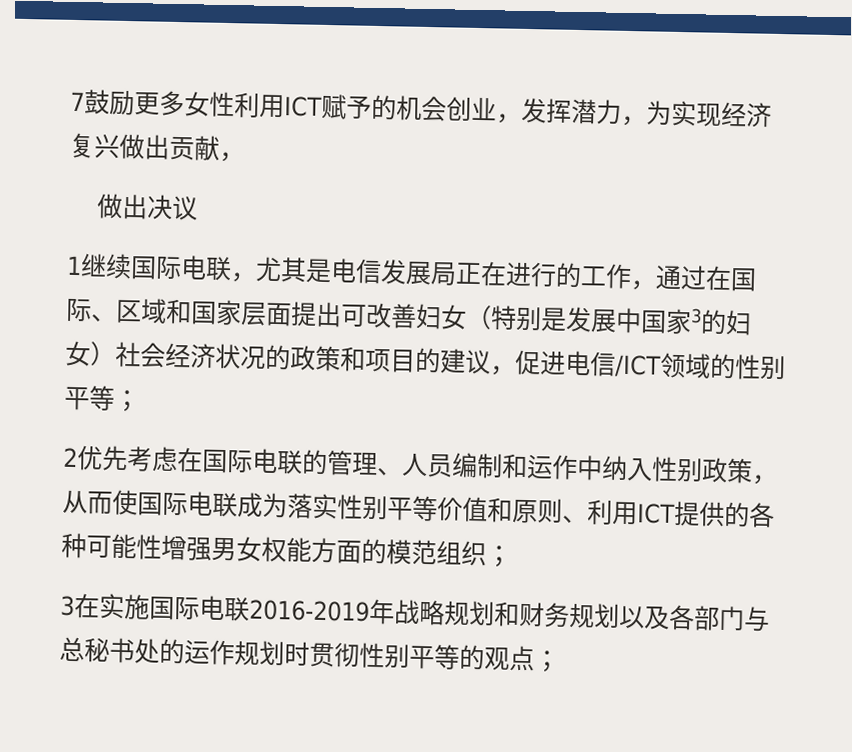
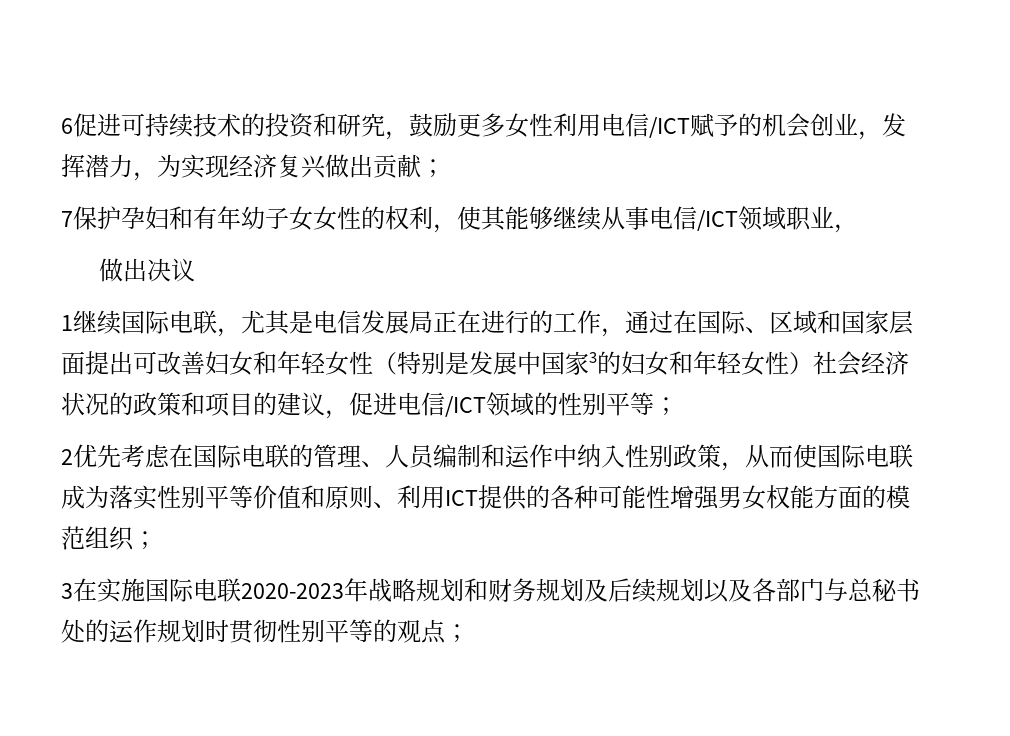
[70,91,85,112] 7 -> [61,113,409,140] 6促进可持续技术的投资和研究，
[284,96,322,117] ICT -> [601,113,690,138] 电信/ICT
(220, 148) none -> [421,159,445,177] [61,206,834,233] ； // 7保护孕妇和有年幼子女女性的权利，使其能够继续从事电信/ICT领域职业
(467, 317) none -> [253,351,373,376] 和年轻女性
(91, 353) none -> [669,351,789,376] 和年轻女性
[249,599,370,622] 2016-2019 -> [241,583,344,599] 2020-2023
(620, 615) none -> [584,578,704,603] 及后续规划

